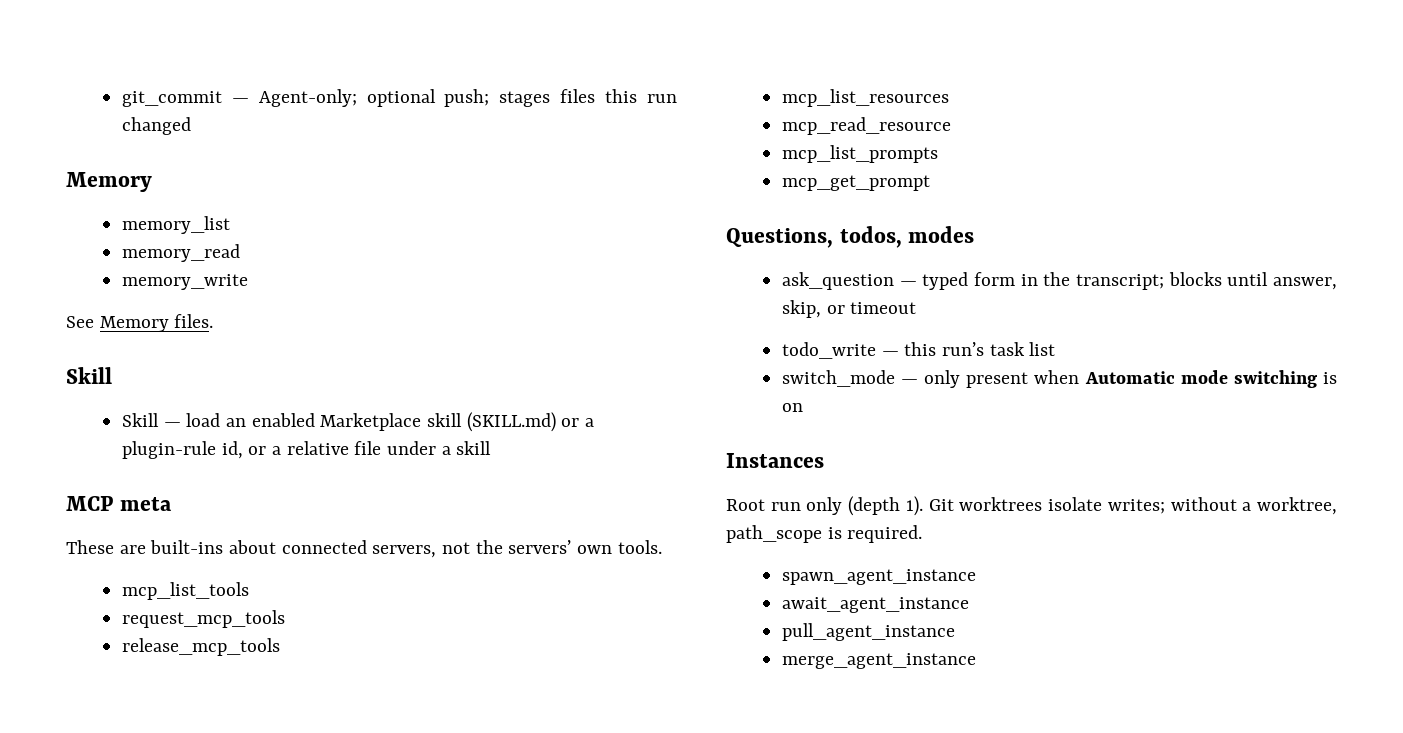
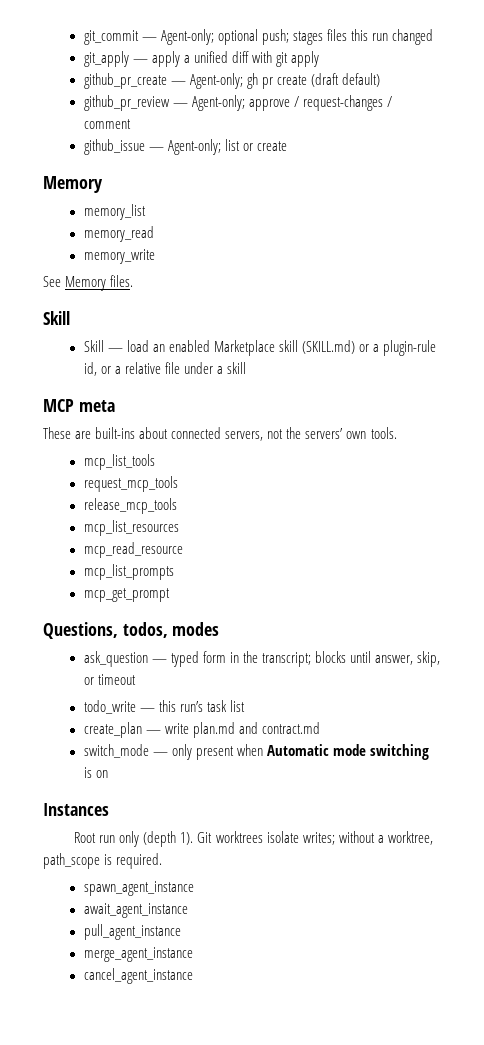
(191, 126) none -> [83,51,320,67] [83,73,380,89] [83,95,392,111] [83,119,131,129] [83,139,287,155] // git_apply — apply a unified diff with git apply // github_pr_create — Agent-only; gh pr create (draft default) // github_pr_review — Agent-only; approve / request-changes / comment // github_issue — Agent-only; list or create
(1056, 349) none -> [83,722,320,738] // create_plan — write plan.md and contract.md
(976, 661) none -> [83,968,193,984] // cancel_agent_instance

